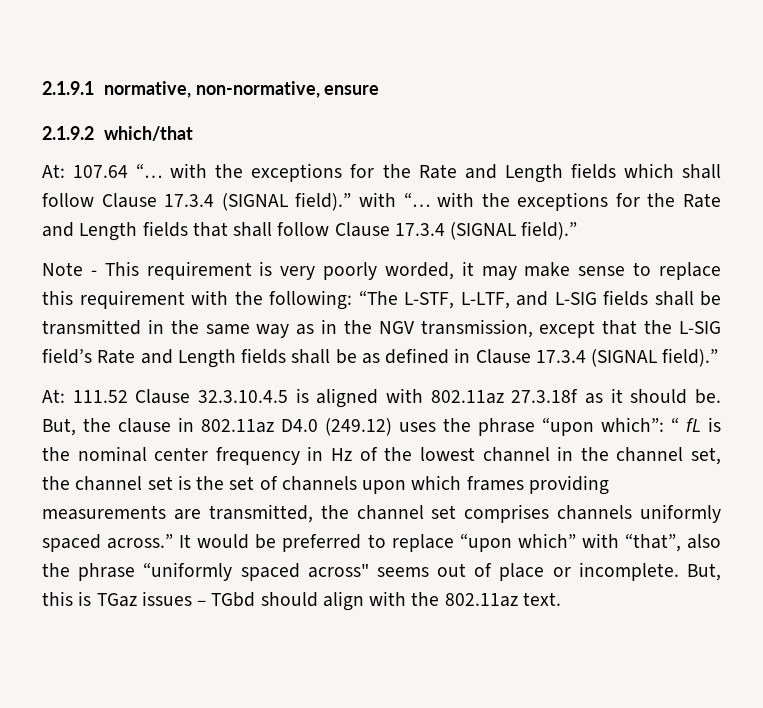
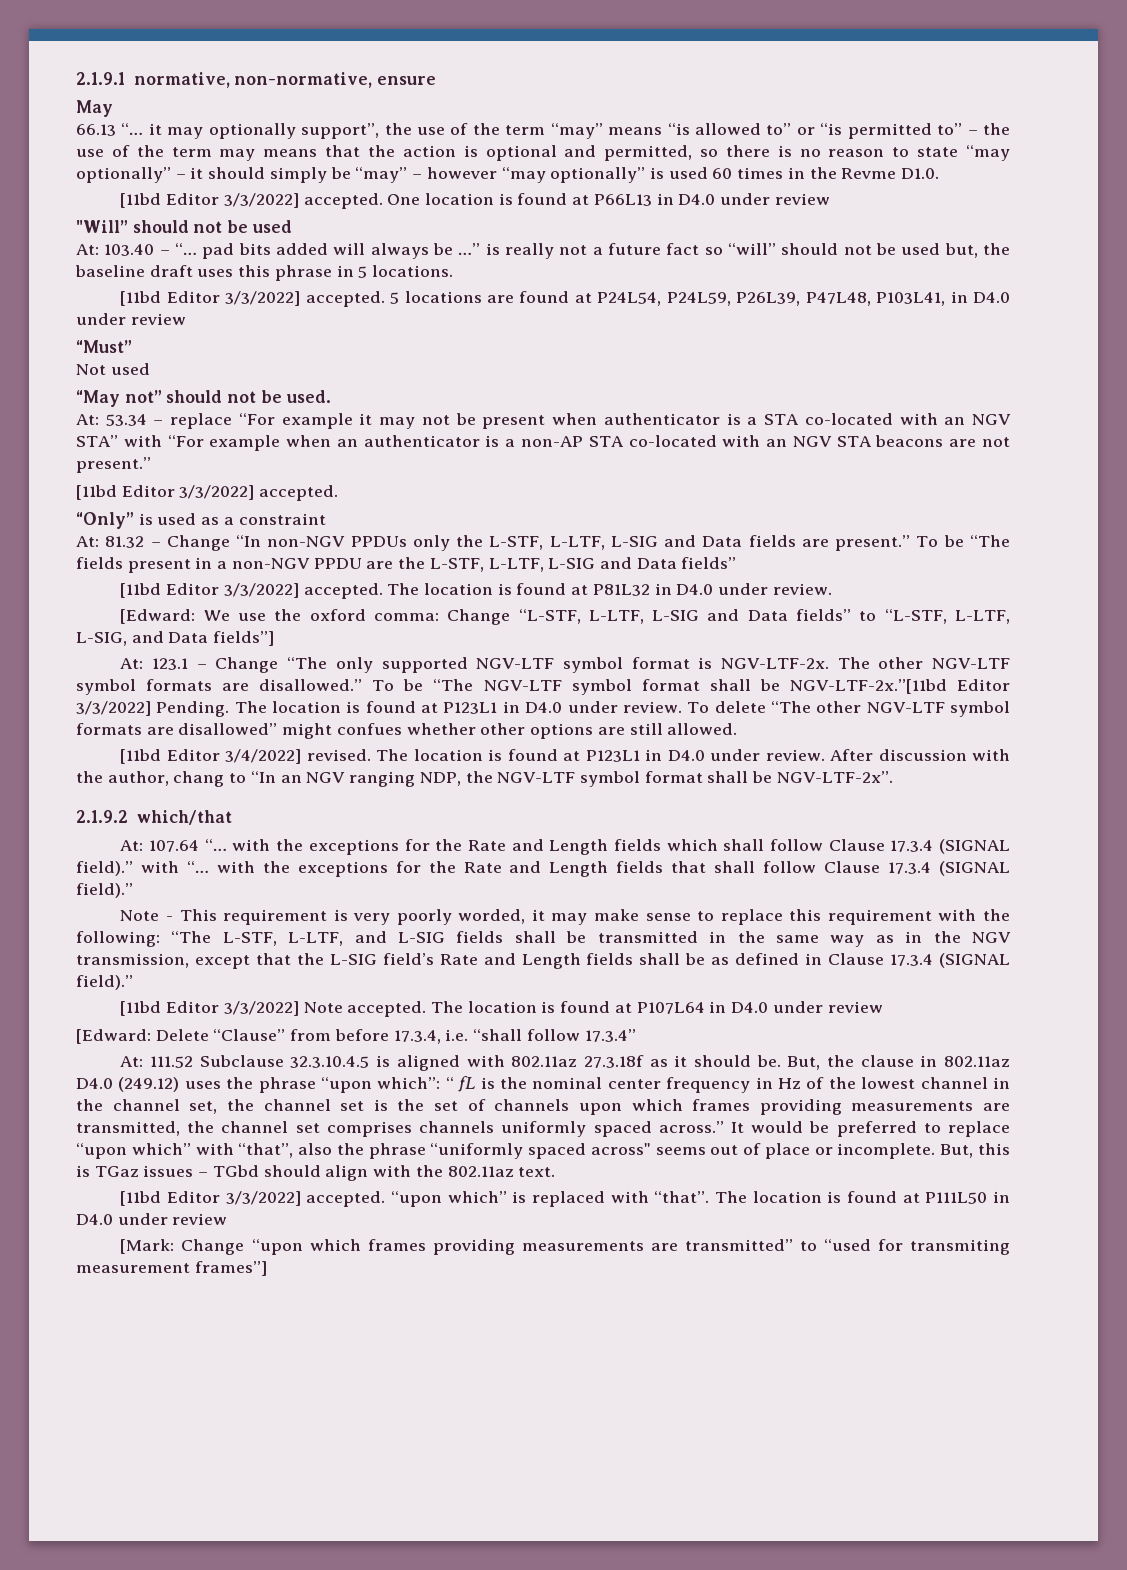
(380, 90) none -> [76,100,113,117] [76,123,1011,139] [76,145,1011,161] [76,167,940,183] [120,193,830,209] [76,220,292,233] [76,243,1011,259] [75,265,454,281] [120,291,1010,307] [76,313,186,325] [76,340,132,353] [76,363,150,375] [76,390,331,407] [76,413,1011,429] [76,435,1011,451] [76,457,151,473] [76,485,339,501] [76,512,326,529] [76,535,1010,551] [76,557,737,573] [120,583,832,599] [120,609,1011,625] [76,631,275,646] [120,657,1011,673] [76,679,1011,695] [76,701,1011,717] [76,723,738,739] [120,749,1011,764] [76,771,893,787] // May // 66.13 “… it may optionally support”, the use of the term “may” means “is allowed to” or “is permitted to” – the use of the term may means that the action is optional and permitted, so there is no reason to state “may optionally” – it should simply be “may” – however “may optionally” is used 60 times in the Revme D1.0. // [11bd Editor 3/3/2022] accepted. One location is found at P66L13 in D4.0 under review // "Will” should not be used // At: 103.40 – “… pad bits added will always be …” is really not a future fact so “will” should not be used but, the baseline draft uses this phrase in 5 locations. // [11bd Editor 3/3/2022] accepted. 5 locations are found at P24L54, P24L59, P26L39, P47L48, P103L41, in D4.0 under review // “Must” // Not used // “May not” should not be used. // At: 53.34 – replace “For example it may not be present when authenticator is a STA co-located with an NGV STA” with “For example when an authenticator is a non-AP STA co-located with an NGV STA beacons are not present.” // [11bd Editor 3/3/2022] accepted. // “Only” is used as a constraint // At: 81.32 – Change “In non-NGV PPDUs only the L-STF, L-LTF, L-SIG and Data fields are present.” To be “The fields present in a non-NGV PPDU are the L-STF, L-LTF, L-SIG and Data fields” // [11bd Editor 3/3/2022] accepted. The location is found at P81L32 in D4.0 under review. // [Edward: We use the oxford comma: Change “L-STF, L-LTF, L-SIG and Data fields” to “L-STF, L-LTF, L-SIG, and Data fields”] // At: 123.1 – Change “The only supported NGV-LTF symbol format is NGV-LTF-2x. The other NGV-LTF symbol formats are disallowed.” To be “The NGV-LTF symbol format shall be NGV-LTF-2x.”[11bd Editor 3/3/2022] Pending. The location is found at P123L1 in D4.0 under review. To delete “The other NGV-LTF symbol formats are disallowed” might confues whether other options are still allowed. // [11bd Editor 3/4/2022] revised. The location is found at P123L1 in D4.0 under review. After discussion with the author, chang to “In an NGV ranging NDP, the NGV-LTF symbol format shall be NGV-LTF-2x”.
(719, 357) none -> [120,1001,883,1017] [76,1029,636,1044] // [11bd Editor 3/3/2022] Note accepted. The location is found at P107L64 in D4.0 under review // [Edward: Delete “Clause” from before 17.3.4, i.e. “shall follow 17.3.4”
[135,389,191,404] Clause -> [199,1055,284,1067] Subclause
(561, 599) none -> [120,1191,1011,1207] [76,1213,228,1225] [120,1239,1010,1255] [76,1261,267,1276] // [11bd Editor 3/3/2022] accepted. “upon which” is replaced with “that”. The location is found at P111L50 in D4.0 under review // [Mark: Change “upon which frames providing measurements are transmitted” to “used for transmiting measurement frames”]

